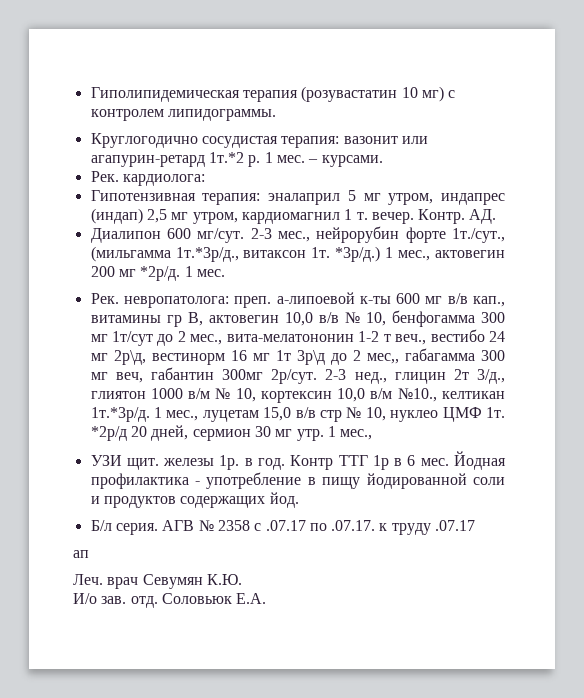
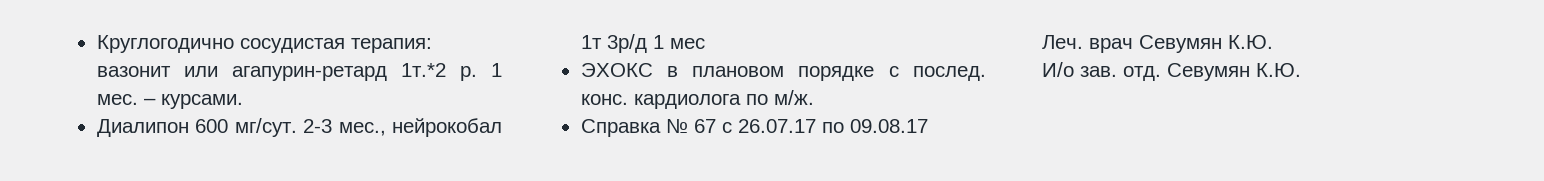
[90,86,456,102] [90,109,276,121] Гиполипидемическая терапия (розувастатин 10 мг) с контролем липидограммы. // -> (96, 44) none
[90,171,205,186] [90,190,506,205] [90,208,497,224] // Рек. кардиолога: // Гипотензивная терапия: эналаприл 5 мг утром, индапрес (индап) 2,5 мг утром, кардиомагнил 1 т. вечер. Контр. АД. -> (243, 101) none
[316,226,505,243] [90,246,505,262] [90,266,225,281] [90,292,506,308] [90,310,505,327] [90,329,505,346] [90,348,506,365] [90,367,506,384] [90,388,505,403] [90,407,505,422] [90,425,373,441] [90,451,506,470] [90,472,505,489] [90,492,299,508] [90,520,476,535] [73,550,89,558] нейрорубин форте 1т./сут., (мильгамма 1т.*3р/д., витаксон 1т. *3р/д.) 1 мес., актовегин 200 мг *2р/д. 1 мес. // Рек. невропатолога: преп. а-липоевой к-ты 600 мг в/в кап., витамины гр В, актовегин 10,0 в/в № 10, бенфогамма 300 мг 1т/сут до 2 мес., вита-мелатононин 1-2 т веч., вестибо 24 мг 2р\д, вестинорм 16 мг 1т 3р\д до 2 мес,, габагамма 300 мг веч, габантин 300мг 2р/сут. 2-3 нед., глицин 2т 3/д., глиятон 1000 в/м № 10, кортексин 10,0 в/м №10., келтикан 1т.*3р/д. 1 мес., луцетам 15,0 в/в стр № 10, нуклео ЦМФ 1т. *2р/д 20 дней, сермион 30 мг утр. 1 мес., // УЗИ щит. железы 1р. в год. Контр ТТГ 1р в 6 мес. Йодная профилактика - употребление в пищу йодированной соли и продуктов содержащих йод. // Б/л серия. АГВ № 2358 с .07.17 по .07.17. к труду .07.17 // ап -> [392,118,502,137] [580,34,705,53] [580,63,986,81] [580,90,814,109] [580,119,928,137] нейрокобал 1т 3р/д 1 мес // ЭХОКС в плановом порядке с послед. конс. кардиолога по м/ж. // Справка № 67 с 26.07.17 по 09.08.17
[161,593,267,604] Соловьюк Е.А. -> [1167,63,1301,81] Севумян К.Ю.

